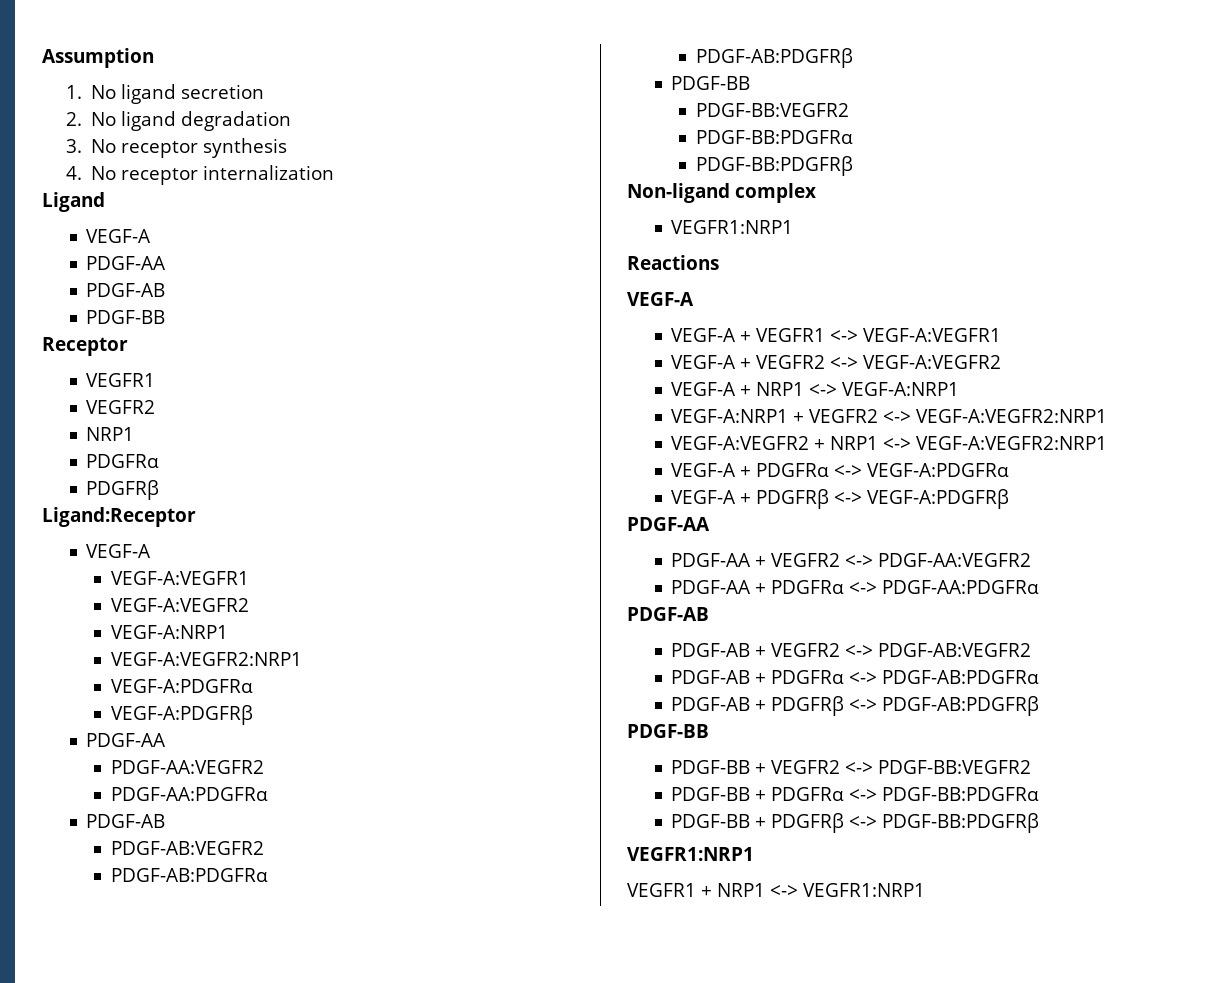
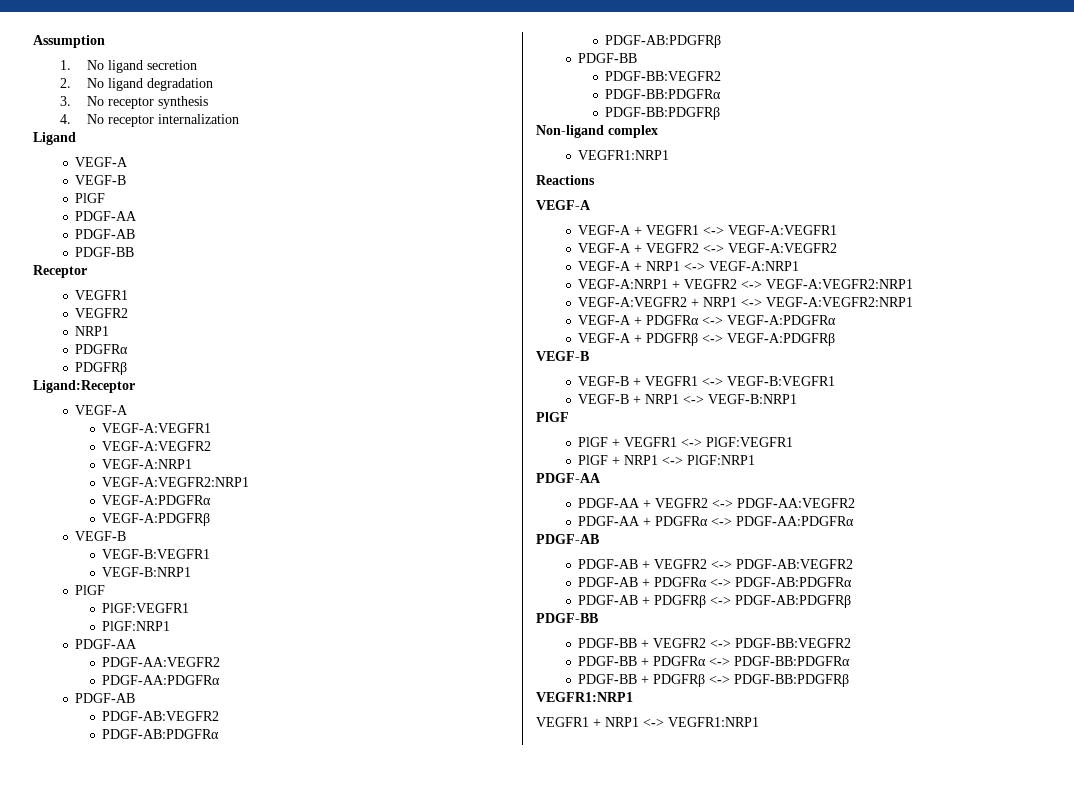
(152, 236) none -> [75,175,127,185] [75,193,106,203] // VEGF-B // PlGF
(253, 715) none -> [75,531,127,541] [102,549,211,559] [102,567,192,577] [75,585,106,595] [102,603,190,613] [102,621,171,631] // VEGF-B // VEGF-B:VEGFR1 // VEGF-B:NRP1 // PlGF // PlGF:VEGFR1 // PlGF:NRP1
(1010, 499) none -> [536,351,589,361] [578,376,836,386] [578,394,798,404] [536,412,569,422] [578,437,794,447] [578,455,756,465] // VEGF-B // VEGF-B + VEGFR1 <-> VEGF-B:VEGFR1 // VEGF-B + NRP1 <-> VEGF-B:NRP1 // PlGF // PlGF + VEGFR1 <-> PlGF:VEGFR1 // PlGF + NRP1 <-> PlGF:NRP1

